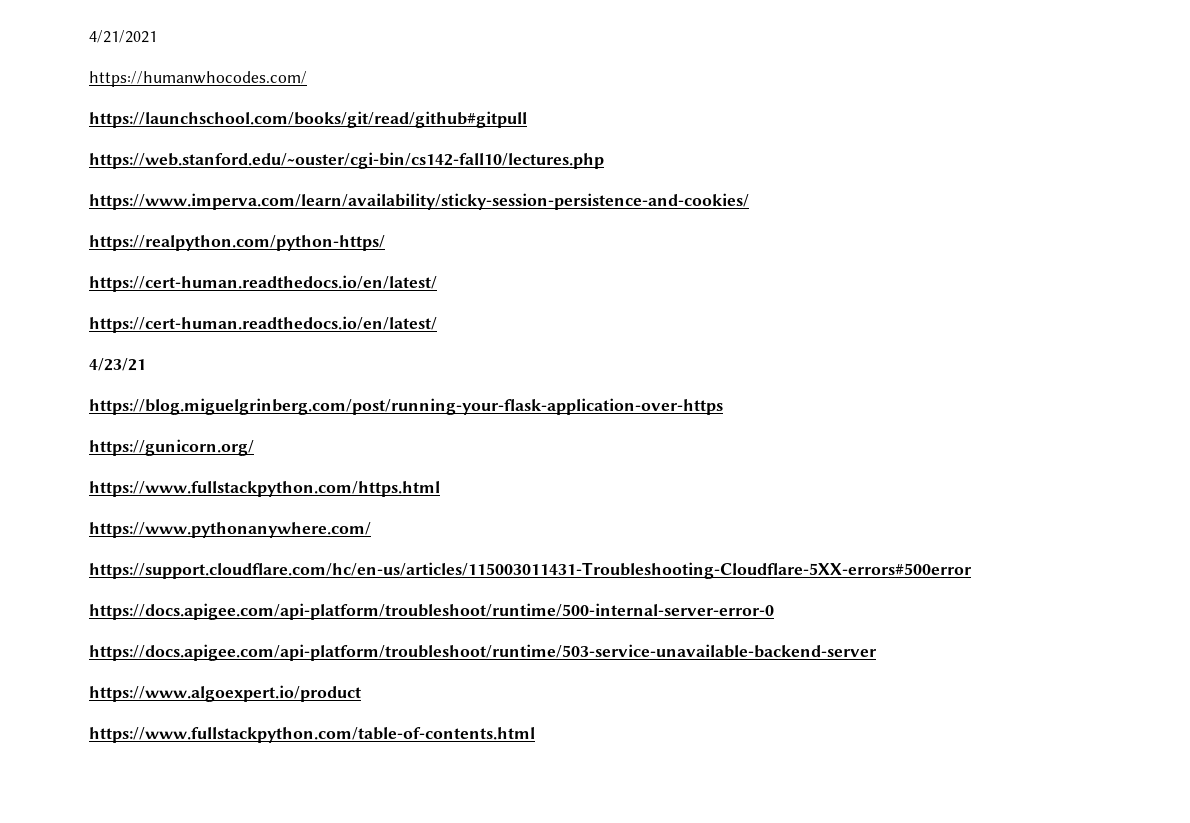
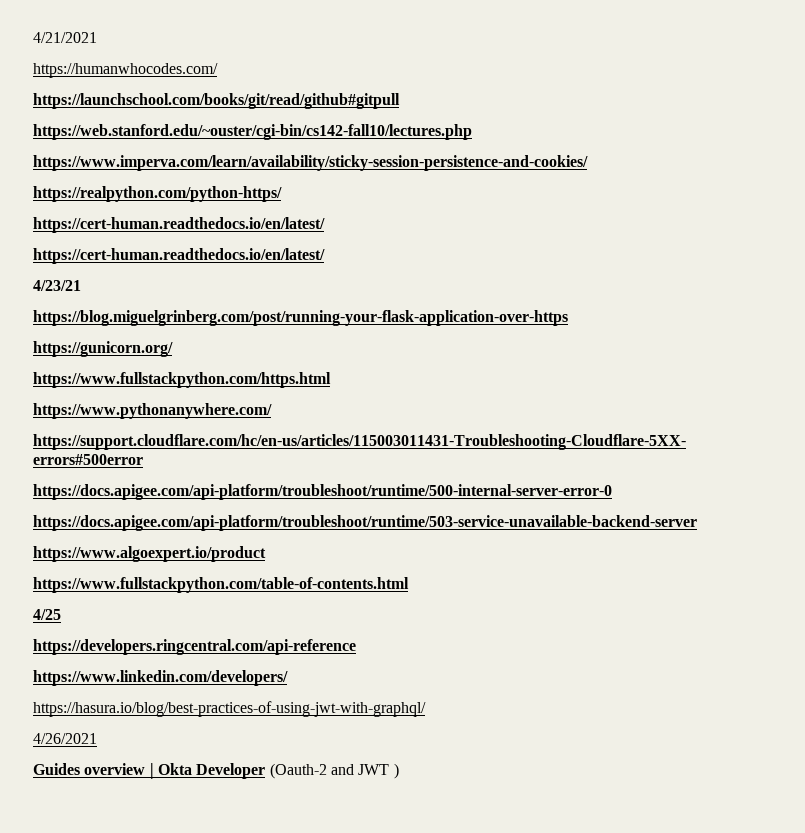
(535, 735) none -> [33,609,61,620] [33,639,356,655] [33,670,288,686] [33,701,426,717] [33,733,97,744] [33,763,399,779] // 4/25 // https://developers.ringcentral.com/api-reference // https://www.linkedin.com/developers/ // https://hasura.io/blog/best-practices-of-using-jwt-with-graphql/ // 4/26/2021 // Guides overview | Okta Developer (Oauth-2 and JWT )

